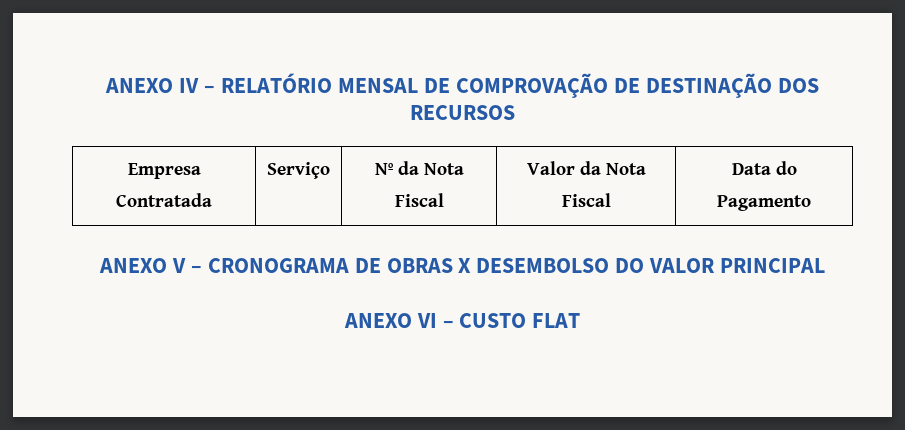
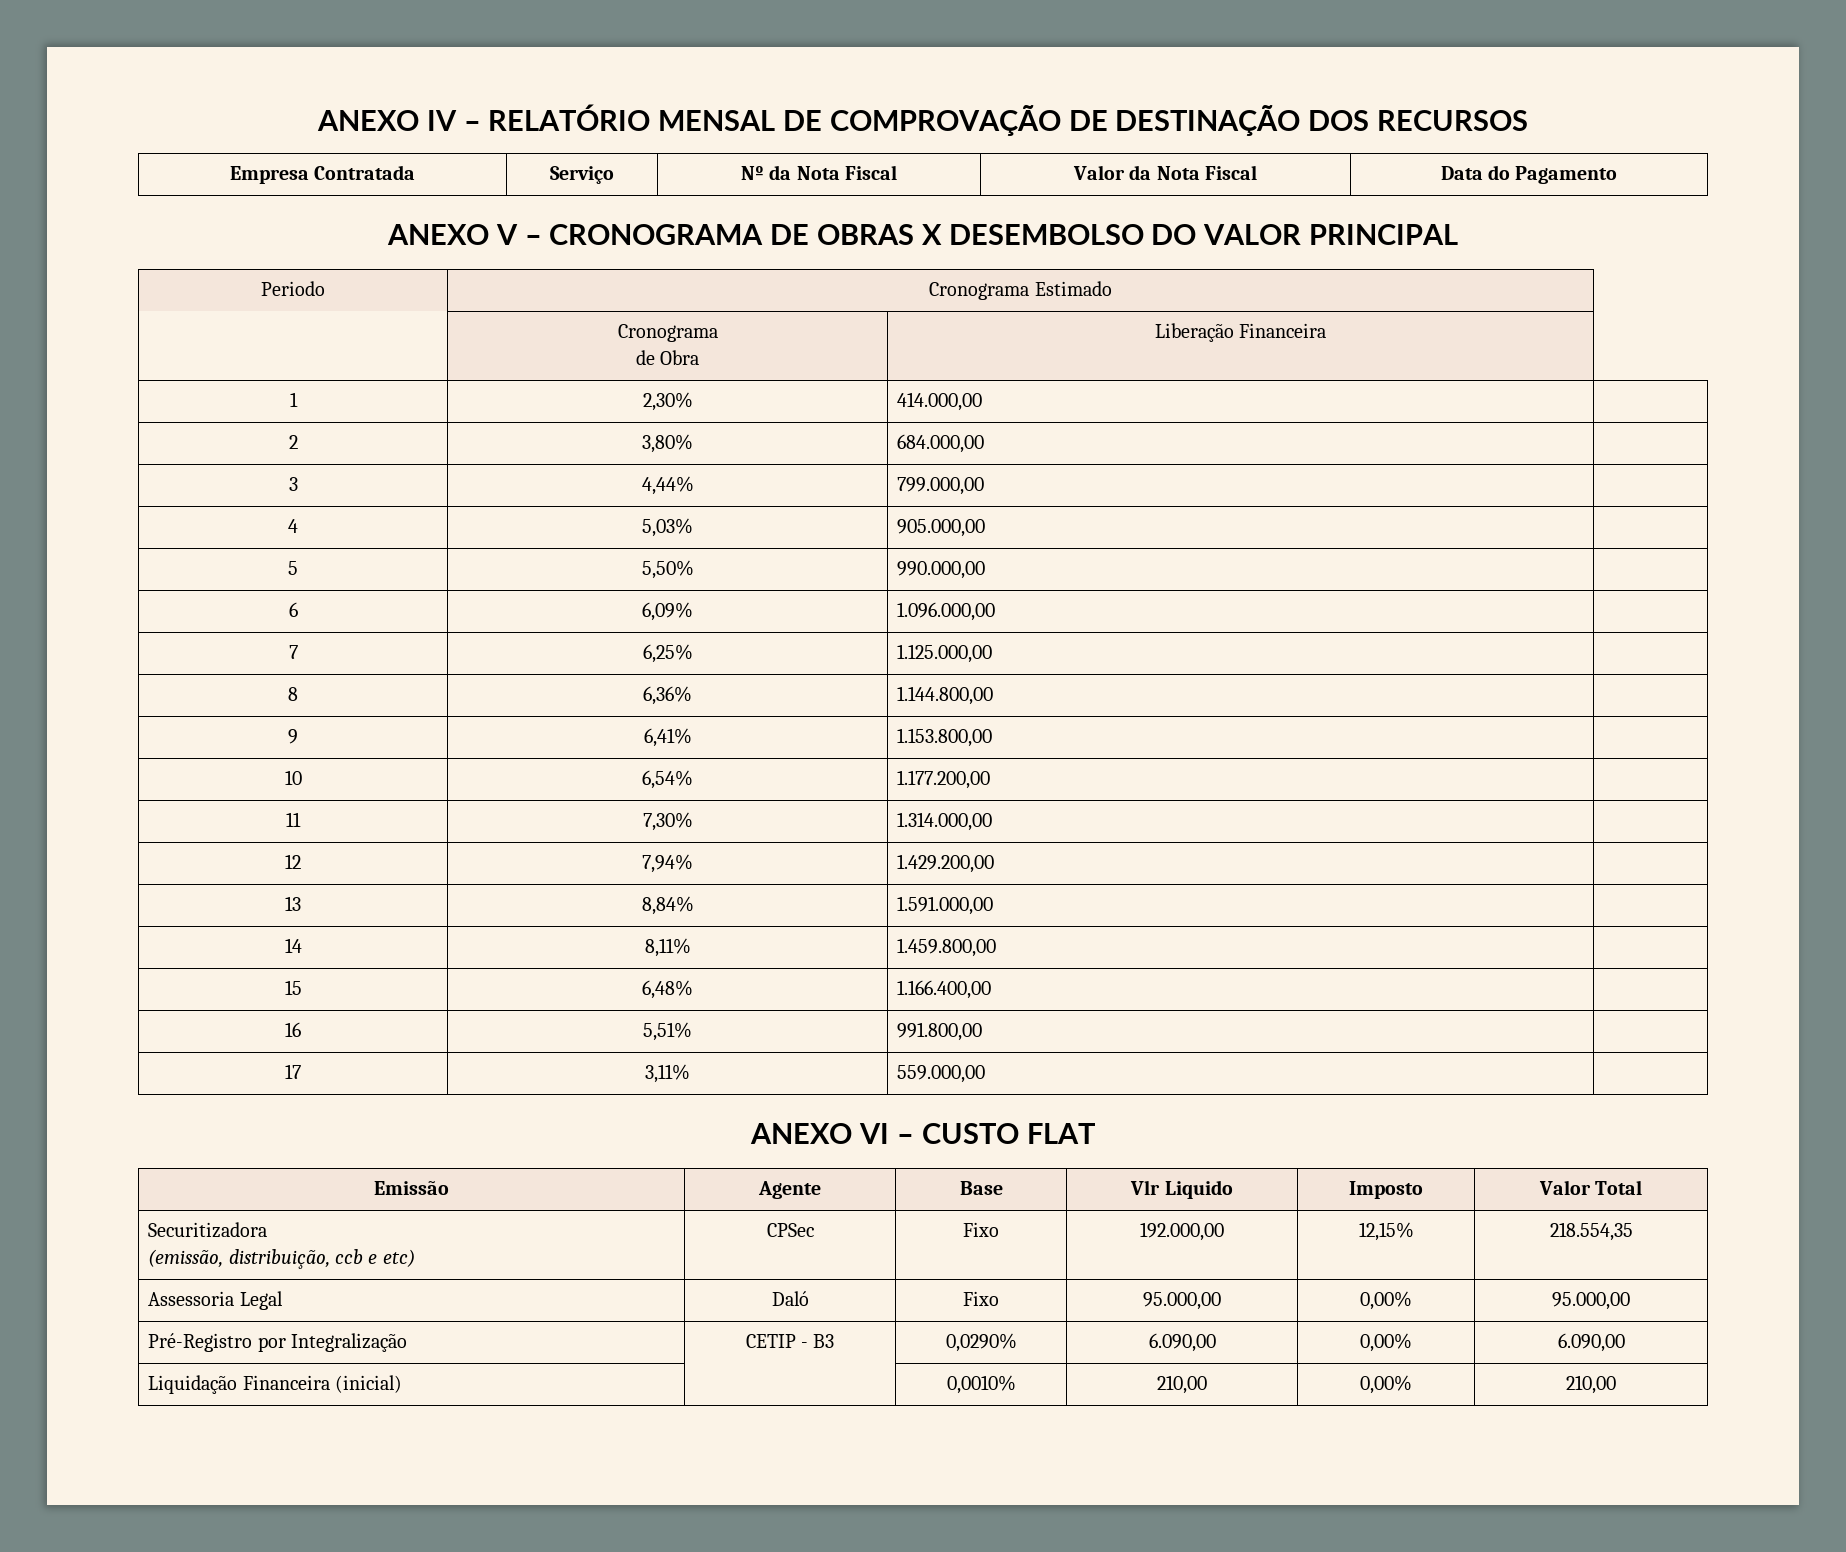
(826, 265) none -> [261,281,325,296] [929,281,1112,300] [617,324,718,342] [635,350,700,365] [1154,323,1327,342] [289,392,298,407] [642,392,693,411] [897,392,983,411] [288,435,298,449] [642,434,693,453] [897,434,985,453] [288,477,298,491] [641,476,694,495] [897,477,985,495] [288,519,298,533] [642,518,693,537] [897,519,986,537] [288,561,298,575] [641,560,694,579] [897,561,986,579] [288,602,298,617] [642,602,693,621] [897,602,996,621] [288,645,298,659] [642,644,693,663] [897,644,993,663] [288,687,298,701] [643,686,692,705] [897,686,994,705] [288,729,298,744] [643,728,692,747] [897,728,993,747] [284,770,302,785] [642,770,693,789] [897,770,991,789] [286,812,301,827] [642,812,693,831] [897,812,993,831] [285,854,301,869] [642,854,693,873] [897,854,995,873] [285,896,301,911] [641,896,694,915] [897,896,994,915] [284,938,302,953] [644,938,691,957] [897,938,997,957] [284,980,302,995] [642,980,693,999] [897,980,992,999] [285,1022,301,1037] [643,1022,692,1041] [897,1022,983,1041] [285,1064,301,1079] [645,1064,690,1083] [897,1065,986,1083] // Periodo | Cronograma Estimado // | Cronograma // de Obra | Liberação Financeira // 1 | 2,30% | 414.000,00 | // 2 | 3,80% | 684.000,00 | // 3 | 4,44% | 799.000,00 | // 4 | 5,03% | 905.000,00 | // 5 | 5,50% | 990.000,00 | // 6 | 6,09% | 1.096.000,00 | // 7 | 6,25% | 1.125.000,00 | // 8 | 6,36% | 1.144.800,00 | // 9 | 6,41% | 1.153.800,00 | // 10 | 6,54% | 1.177.200,00 | // 11 | 7,30% | 1.314.000,00 | // 12 | 7,94% | 1.429.200,00 | // 13 | 8,84% | 1.591.000,00 | // 14 | 8,11% | 1.459.800,00 | // 15 | 6,48% | 1.166.400,00 | // 16 | 5,51% | 991.800,00 | // 17 | 3,11% | 559.000,00 |
(581, 320) none -> [374,1181,449,1195] [758,1181,821,1199] [959,1181,1003,1195] [1130,1180,1233,1199] [1349,1181,1423,1199] [1538,1180,1643,1195] [148,1222,268,1238] [148,1249,415,1269] [766,1223,814,1237] [963,1222,999,1237] [1140,1222,1224,1241] [1358,1222,1414,1241] [1549,1222,1633,1241] [148,1291,283,1310] [771,1291,809,1306] [963,1291,999,1306] [1143,1292,1221,1310] [1360,1291,1412,1310] [1552,1292,1630,1310] [148,1333,407,1352] [745,1334,835,1348] [945,1333,1017,1352] [1148,1333,1216,1352] [1360,1333,1412,1352] [1557,1333,1625,1352] [148,1375,402,1394] [946,1375,1016,1394] [1157,1375,1207,1394] [1360,1375,1412,1394] [1566,1375,1616,1394] // Emissão | Agente | Base | Vlr Liquido | Imposto | Valor Total // Securitizadora // (emissão, distribuição, ccb e etc) | CPSec | Fixo | 192.000,00 | 12,15% | 218.554,35 // Assessoria Legal | Daló | Fixo | 95.000,00 | 0,00% | 95.000,00 // Pré-Registro por Integralização | CETIP - B3 | 0,0290% | 6.090,00 | 0,00% | 6.090,00 // Liquidação Financeira (inicial) | | 0,0010% | 210,00 | 0,00% | 210,00

